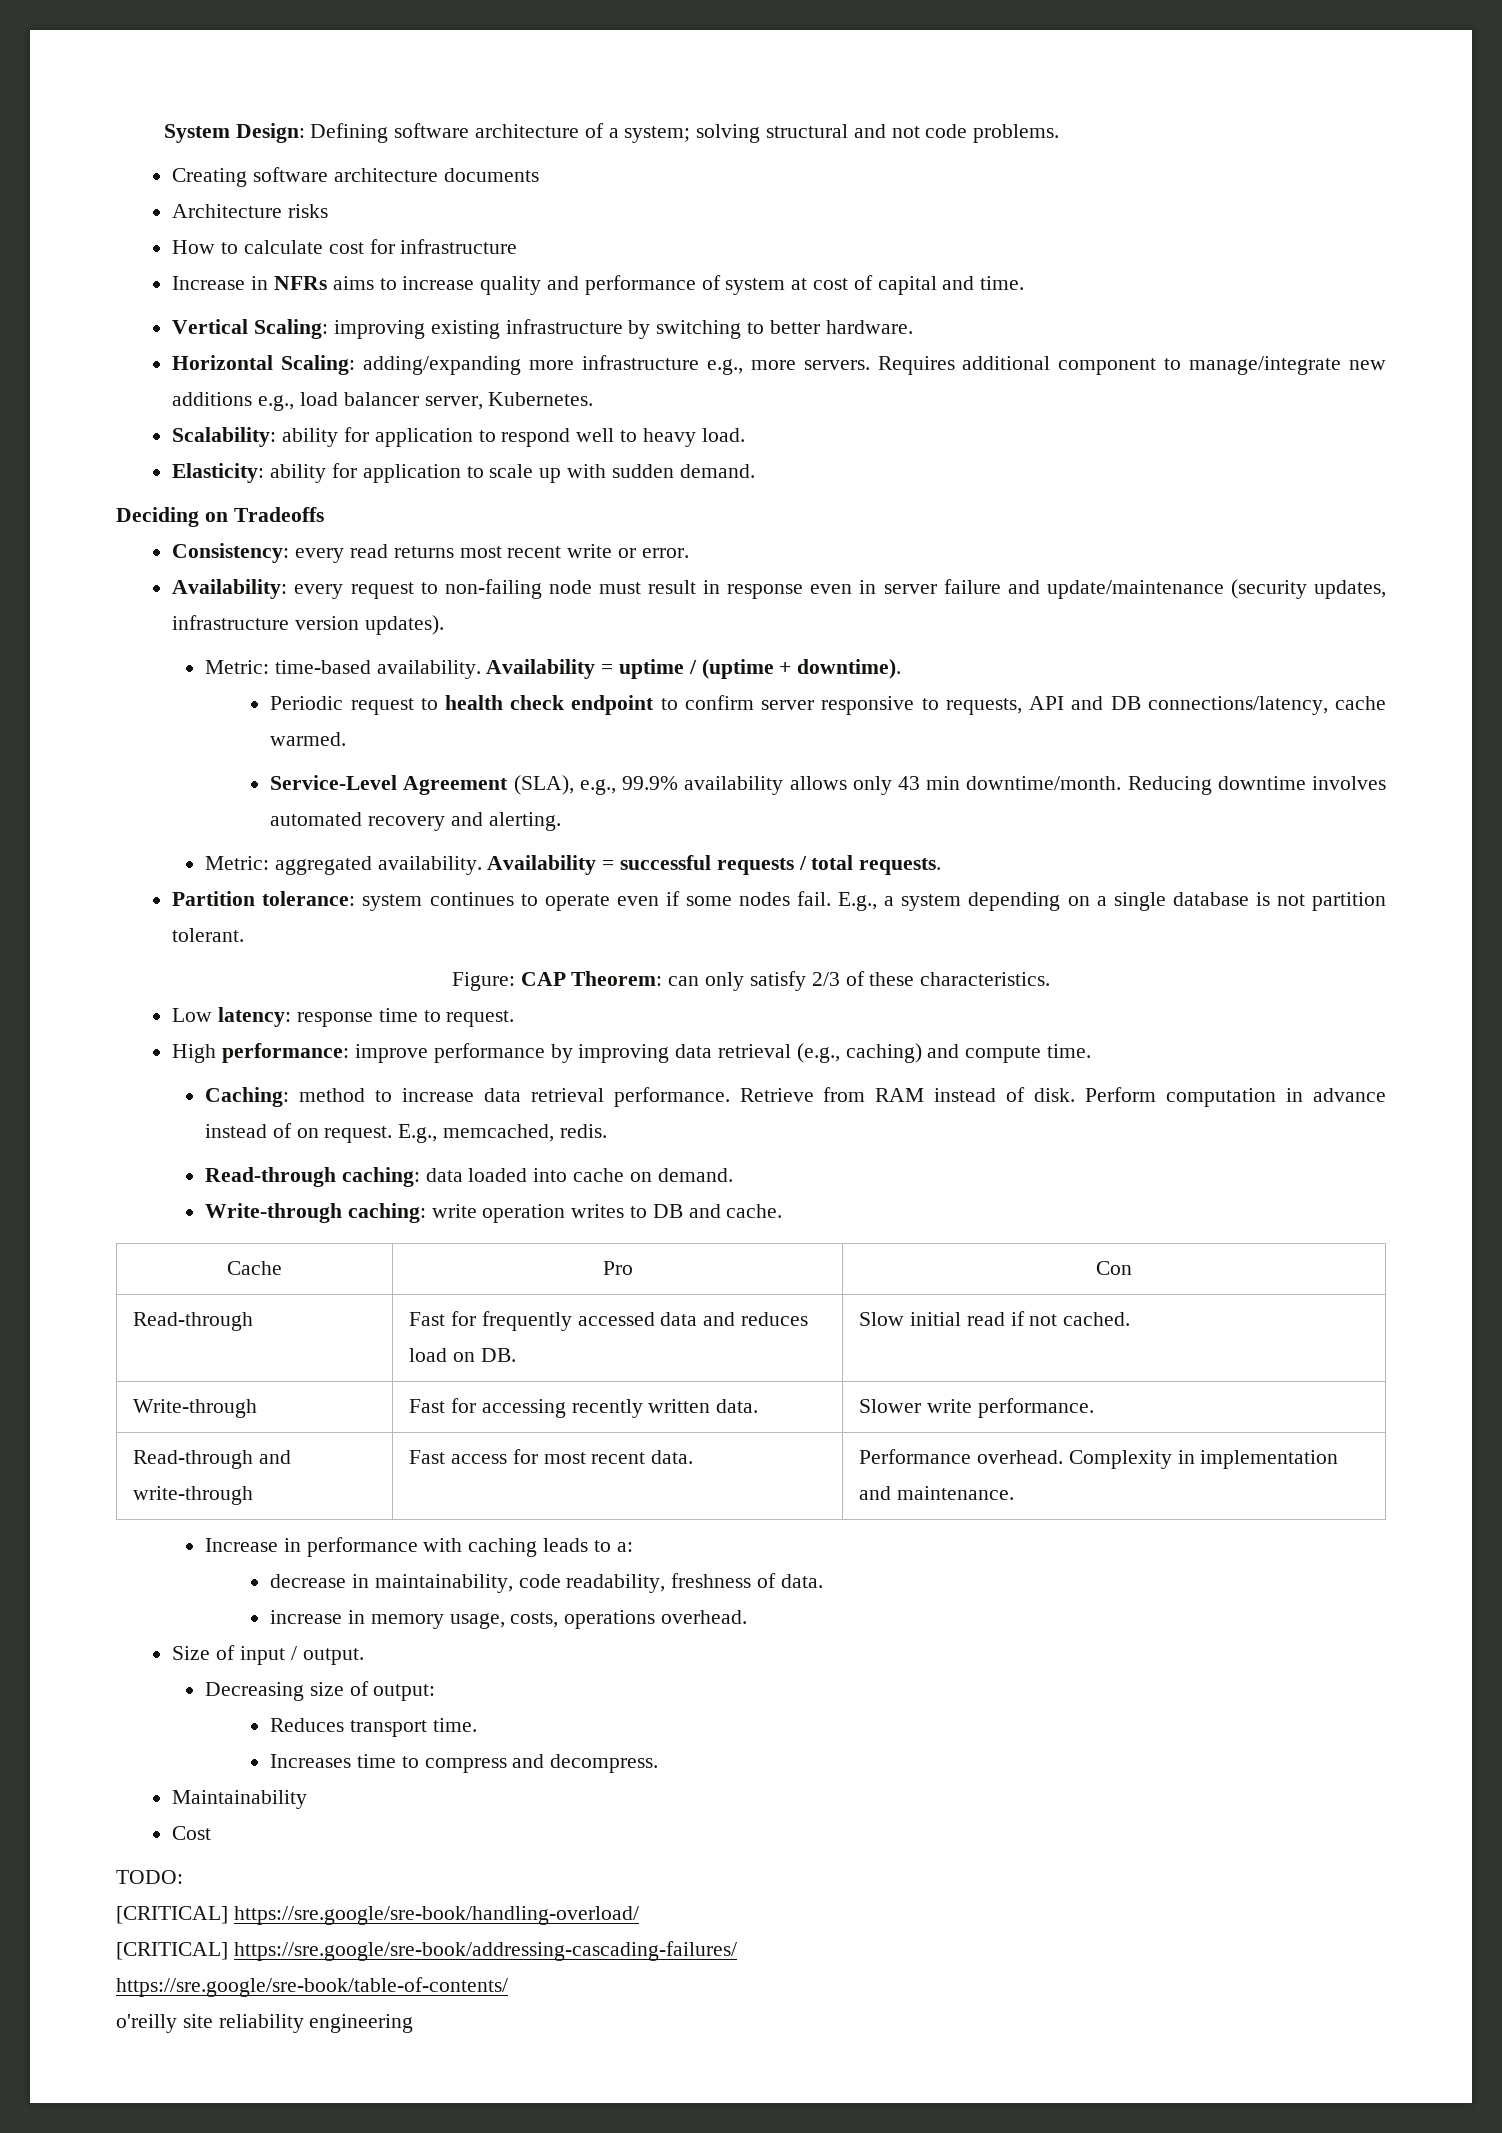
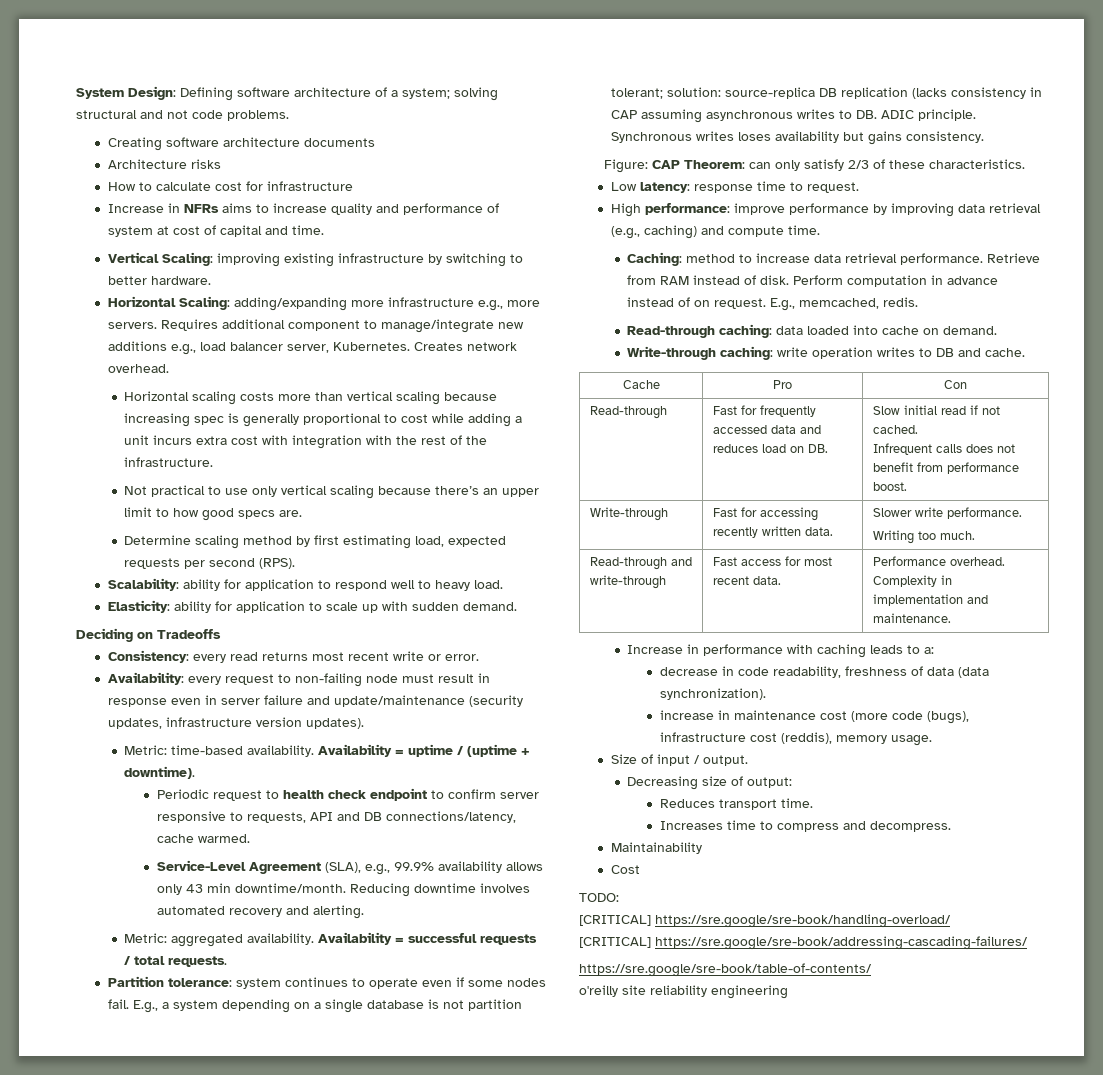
(594, 399) none -> [413,342,517,351] [107,364,169,373] [124,391,498,405] [124,413,523,427] [124,435,488,449] [124,457,214,467] [124,485,540,499] [124,507,303,521] [124,535,507,549] [124,558,296,569] Creates network overhead. // Horizontal scaling costs more than vertical scaling because increasing spec is generally proportional to cost while adding a unit incurs extra cost with integration with the rest of the infrastructure. // Not practical to use only vertical scaling because there’s an upper limit to how good specs are. // Determine scaling method by first estimating load, expected requests per second (RPS).
[172,928,245,942] tolerant. -> [610,87,1042,99] [610,109,976,123] [610,131,984,145] tolerant; solution: source-replica DB replication (lacks consistency in CAP assuming asynchronous writes to DB. ADIC principle. Synchronous writes loses availability but gains consistency.
(1131, 1319) none -> [872,443,1015,455] [872,462,1019,474] [872,482,907,491] // Infrequent calls does not benefit from performance boost.
(1094, 1408) none -> [872,530,975,544] // Writing too much.
[374,1574,513,1593] maintainability, -> (734, 671) none
[780,1574,823,1588] data. -> [926,667,989,678] [659,688,766,700] data (data synchronization).
[370,1610,748,1629] memory usage, costs, operations overhead. -> [733,710,969,724] [659,732,932,746] maintenance cost (more code (bugs), infrastructure cost (reddis), memory usage.

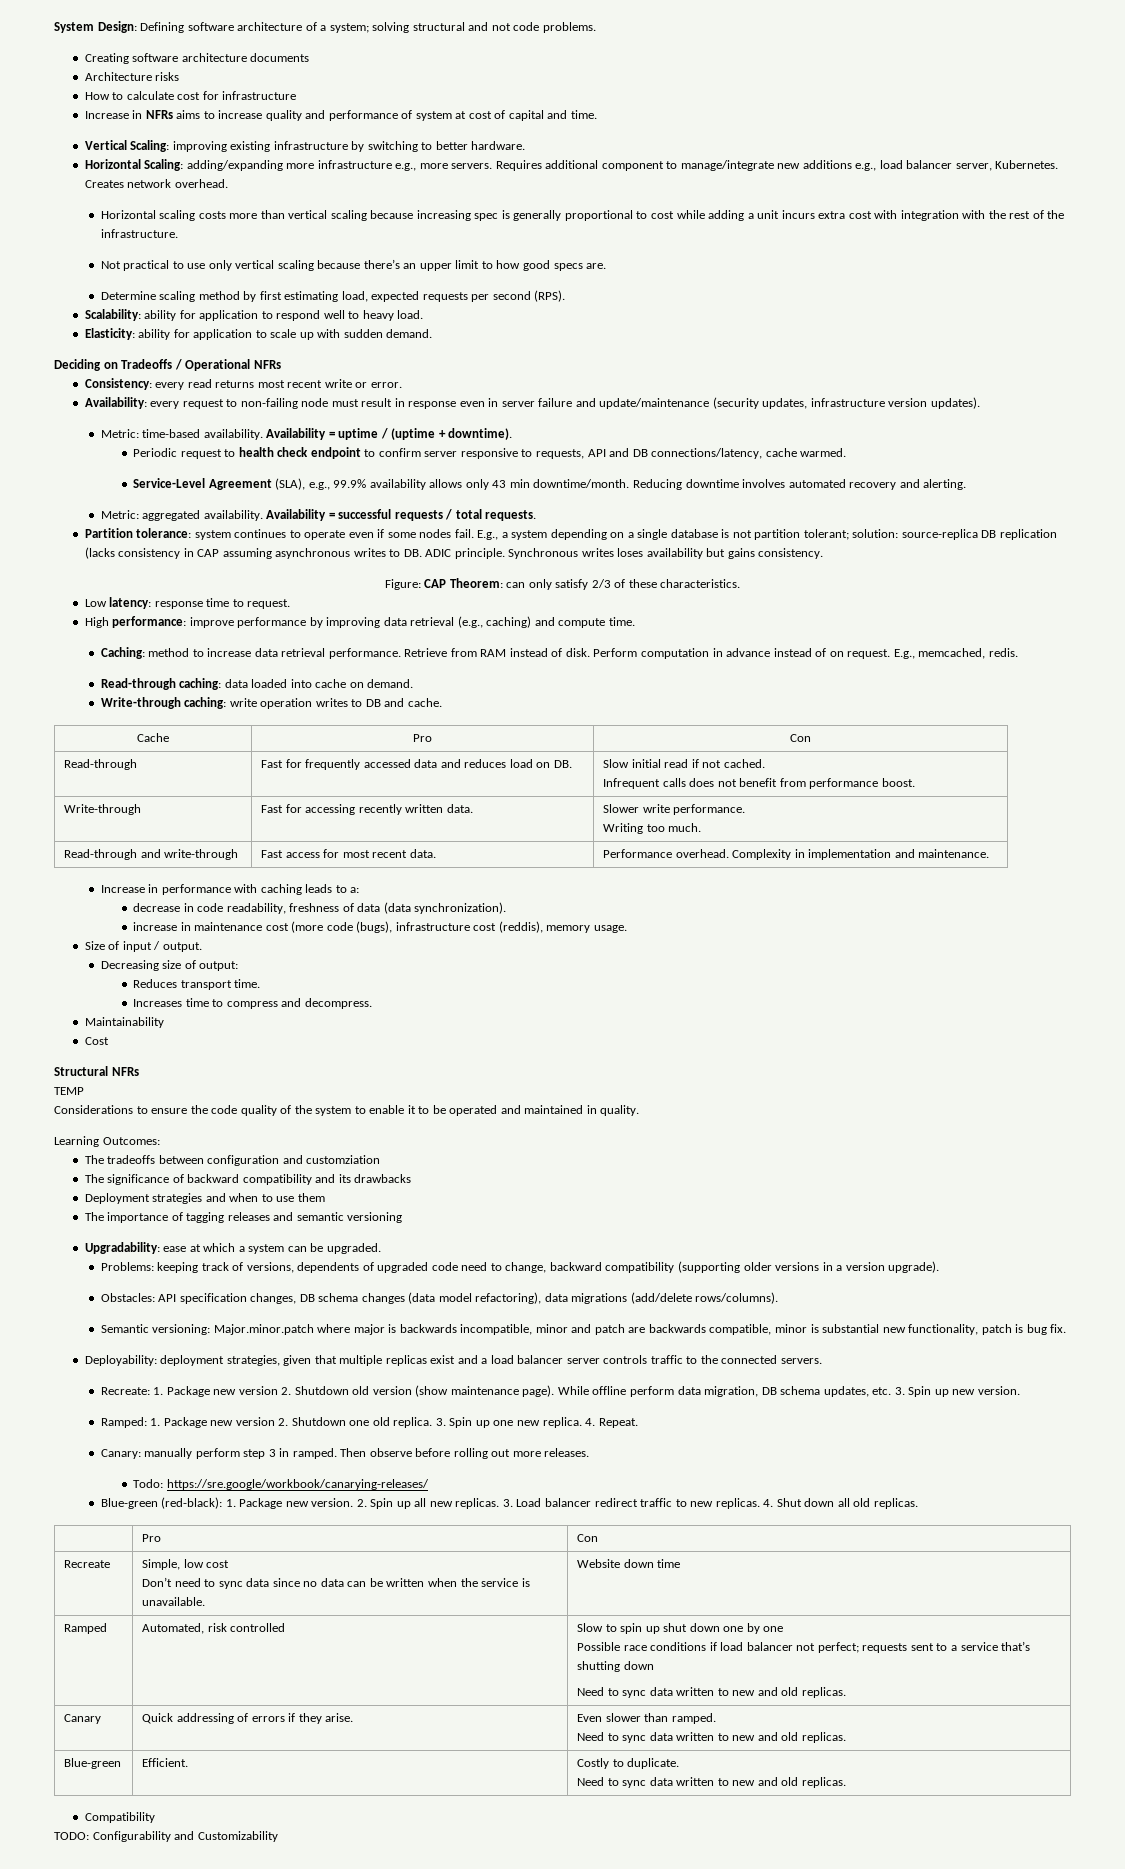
(221, 634) none -> [174,359,281,371] / Operational NFRs
[579,893,619,902] [579,914,951,928] [579,936,1028,950] [579,963,872,977] [579,985,788,999] TODO: // [CRITICAL] https://sre.google/sre-book/handling-overload/ // [CRITICAL] https://sre.google/sre-book/addressing-cascading-failures/ // https://sre.google/sre-book/table-of-contents/ // o'reilly site reliability engineering -> [54,1066,139,1076] [54,1087,84,1095] [54,1105,640,1116] [54,1136,160,1147] [84,1155,381,1166] [84,1174,412,1185] [84,1193,325,1204] [84,1212,403,1223] [84,1242,381,1254] [100,1261,940,1273] [100,1292,779,1304] [100,1324,1067,1335] [84,1355,822,1366] [100,1385,1020,1397] [100,1417,638,1428] [100,1448,590,1459] [133,1479,429,1490] [100,1497,918,1509] [142,1534,162,1542] [577,1534,599,1542] [64,1560,111,1568] [142,1559,230,1570] [142,1577,530,1589] [142,1597,206,1606] [577,1559,681,1568] [64,1623,108,1634] [142,1623,286,1634] [577,1623,784,1634] [577,1641,1031,1653] [577,1661,654,1672] [577,1687,846,1698] [64,1714,102,1724] [142,1713,354,1724] [577,1713,716,1724] [577,1732,846,1743] [64,1758,122,1769] [142,1758,189,1767] [577,1758,680,1769] [577,1777,846,1788] [84,1812,155,1823] [54,1831,278,1842] Structural NFRs // TEMP // Considerations to ensure the code quality of the system to enable it to be operated and maintained in quality. // Learning Outcomes: // The tradeoffs between configuration and customziation // The significance of backward compatibility and its drawbacks // Deployment strategies and when to use them // The importance of tagging releases and semantic versioning // Upgradability: ease at which a system can be upgraded. // Problems: keeping track of versions, dependents of upgraded code need to change, backward compatibility (supporting older versions in a version upgrade). // Obstacles: API specification changes, DB schema changes (data model refactoring), data migrations (add/delete rows/columns). // Semantic versioning: Major.minor.patch where major is backwards incompatible, minor and patch are backwards compatible, minor is substantial new functionality, patch is bug fix. // Deployability: deployment strategies, given that multiple replicas exist and a load balancer server controls traffic to the connected servers. // Recreate: 1. Package new version 2. Shutdown old version (show maintenance page). While offline perform data migration, DB schema updates, etc. 3. Spin up new version. // Ramped: 1. Package new version 2. Shutdown one old replica. 3. Spin up one new replica. 4. Repeat. // Canary: manually perform step 3 in ramped. Then observe before rolling out more releases. // Todo: https://sre.google/workbook/canarying-releases/ // Blue-green (red-black): 1. Package new version. 2. Spin up all new replicas. 3. Load balancer redirect traffic to new replicas. 4. Shut down all old replicas. // | Pro | Con // Recreate | Simple, low cost // Don’t need to sync data since no data can be written when the service is unavailable. | Website down time // Ramped | Automated, risk controlled | Slow to spin up shut down one by one // Possible race conditions if load balancer not perfect; requests sent to a service that’s shutting down // Need to sync data written to new and old replicas. // Canary | Quick addressing of errors if they arise. | Even slower than ramped. // Need to sync data written to new and old replicas. // Blue-green | Efficient. | Costly to duplicate. // Need to sync data written to new and old replicas. // Compatibility // TODO: Configurability and Customizability

